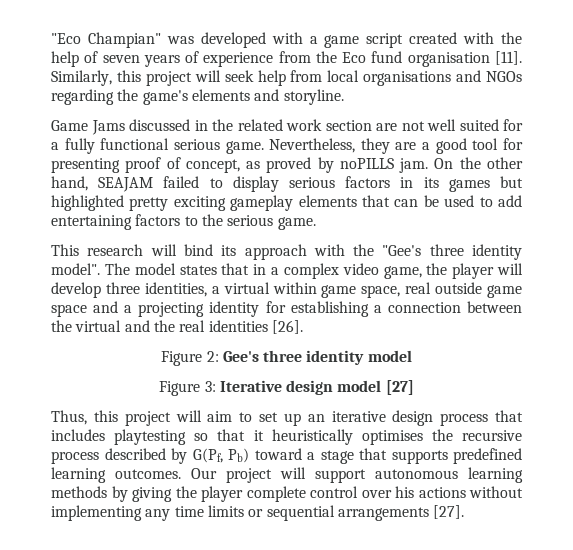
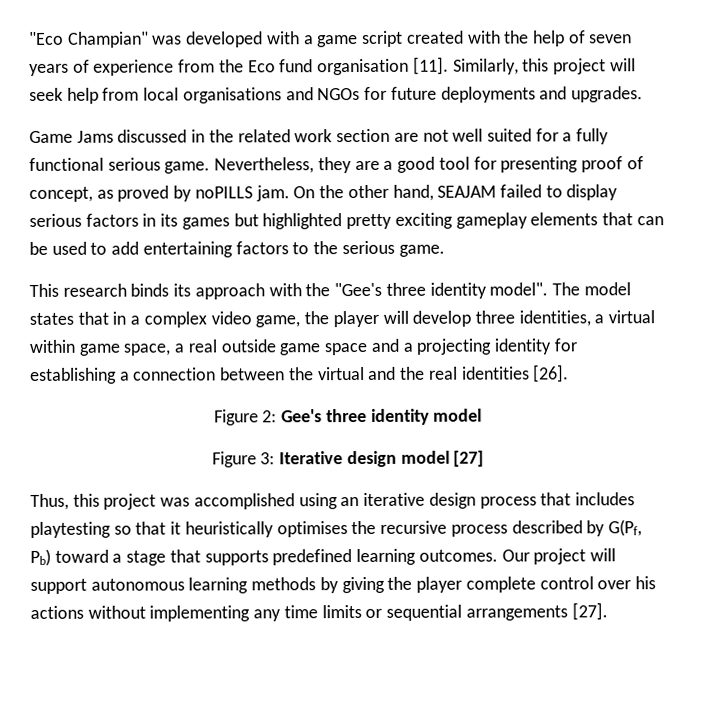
[51,89,344,105] regarding the game's elements and storyline. -> [364,86,643,103] for future deployments and upgrades.
[150,244,213,256] will bind -> [130,283,170,297] binds
(401, 291) none -> [174,343,185,353] a
[175,410,301,426] will aim to set up -> [160,493,338,510] was accomplished using

